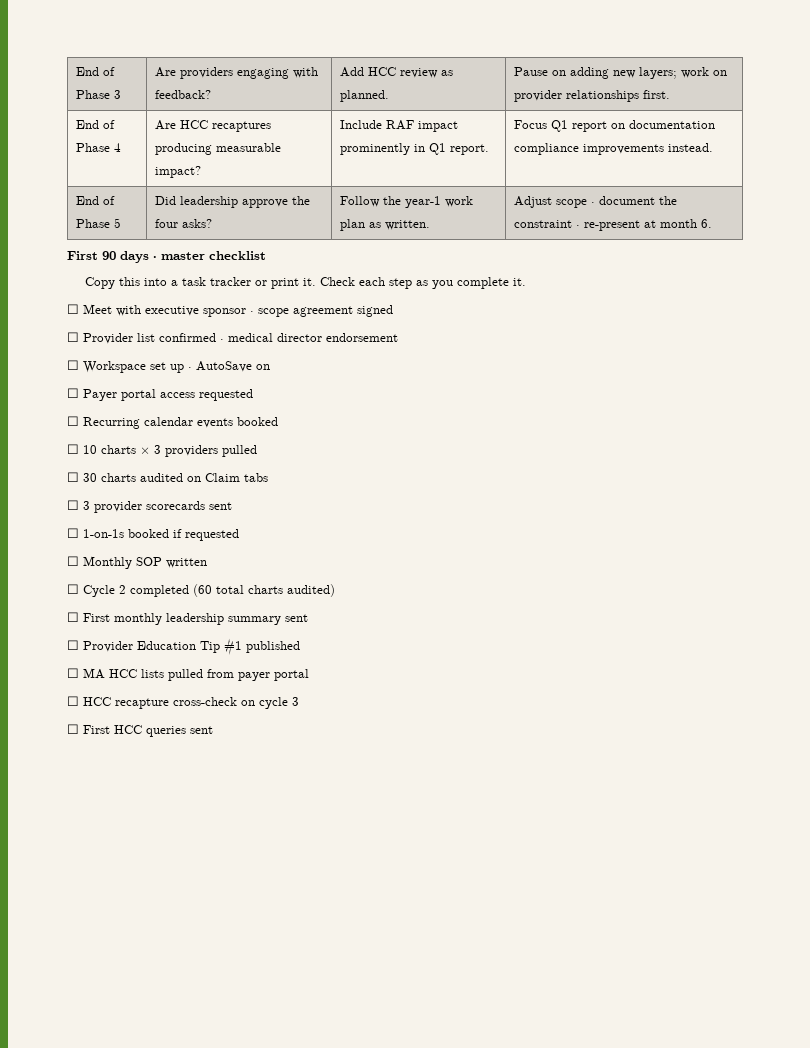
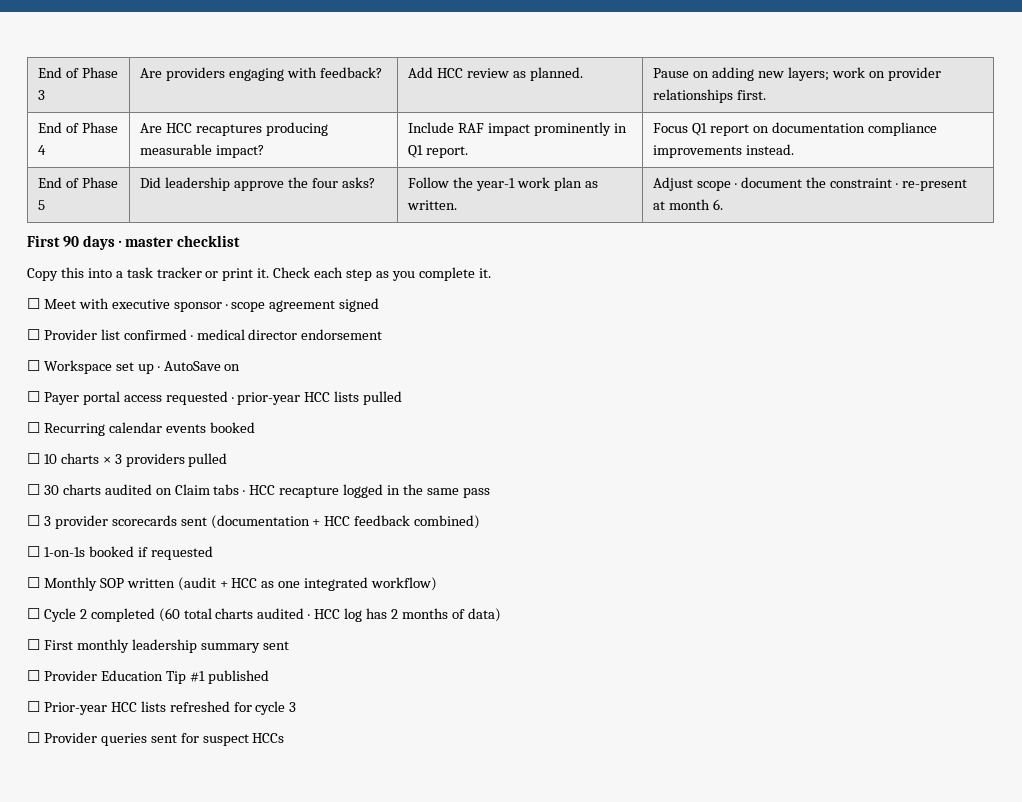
(253, 395) none -> [231,391,403,405] · prior-year HCC lists pulled
(268, 477) none -> [243,484,490,498] · HCC recapture logged in the same pass
(232, 506) none -> [210,515,481,529] (documentation + HCC feedback combined)
(207, 563) none -> [177,577,438,591] (audit + HCC as one integrated workflow)
[287,584,335,597] audited) -> [257,608,501,622] audited · HCC log has 2 months of data)
[83,668,309,681] [67,696,299,709] [67,724,213,737] MA HCC lists pulled from payer portal // ☐ HCC recapture cross-check on cycle 3 // ☐ First HCC queries sent -> [43,701,297,715] [27,732,285,746] Prior-year HCC lists refreshed for cycle 3 // ☐ Provider queries sent for suspect HCCs

